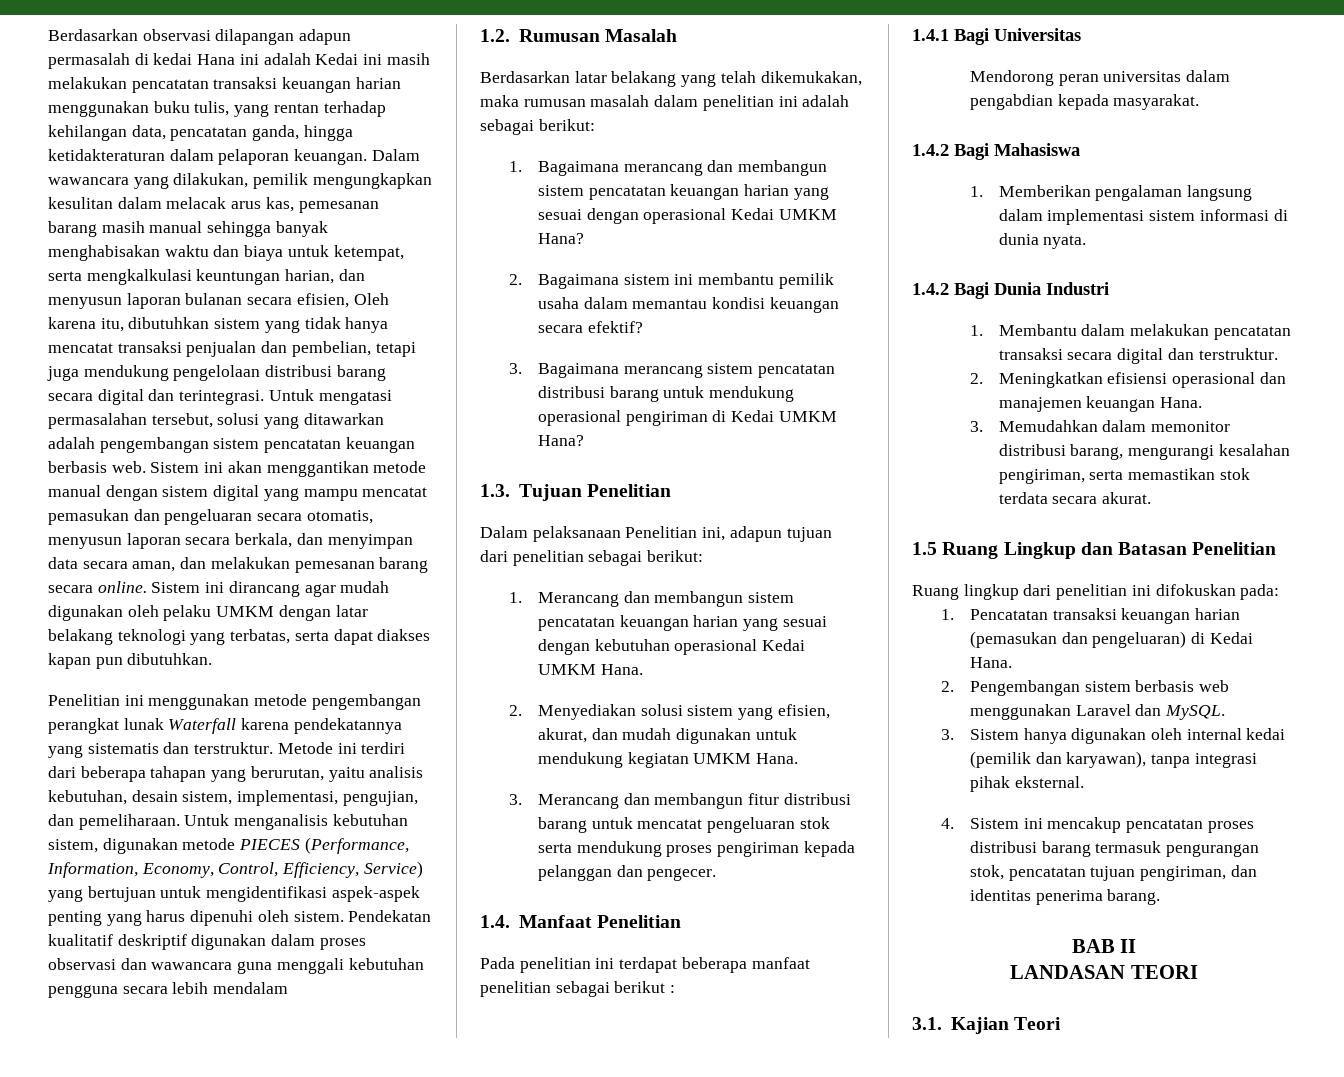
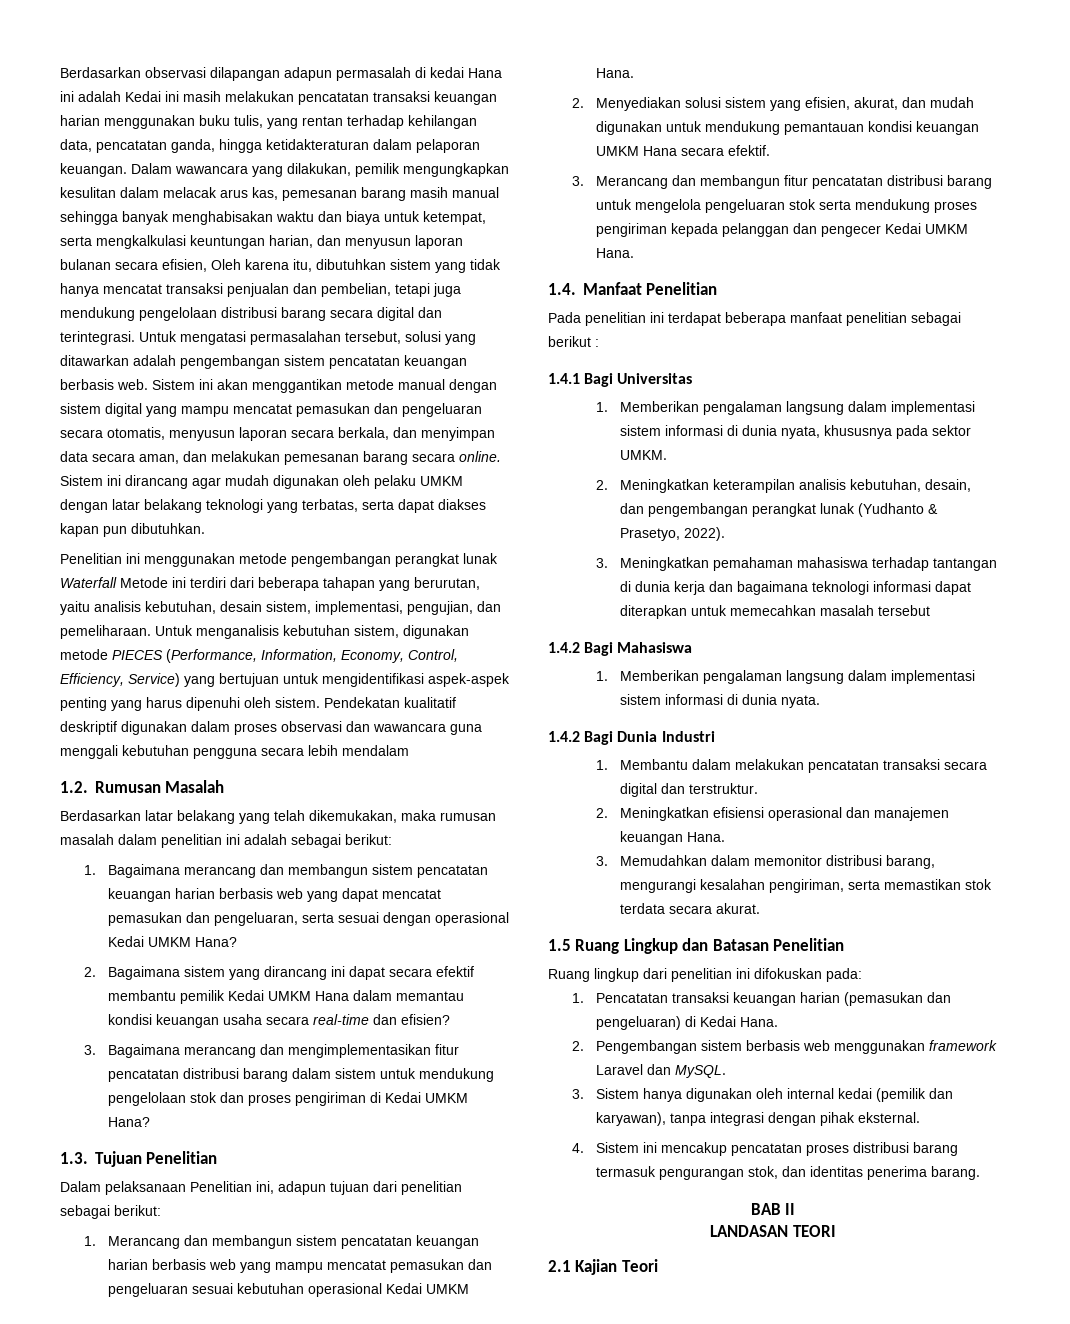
[241,718,402,734] [48,742,274,758] karena pendekatannya yang sistematis dan terstruktur. -> (117, 582) none
[793,187,829,200] yang -> [219,888,442,902] [108,912,335,926] berbasis web yang dapat mencatat pemasukan dan pengeluaran, serta
[674,273,834,289] [537,297,839,313] [537,321,643,333] [508,363,835,378] [537,386,794,402] [537,410,621,426] ini membantu pemilik usaha dalam memantau kondisi keuangan secara efektif? // 3. Bagaimana merancang sistem pencatatan distribusi barang untuk mendukung operasional -> [229,966,475,980] [108,990,465,1004] [108,1014,451,1028] [84,1044,460,1058] [108,1068,495,1082] [108,1092,292,1106] yang dirancang ini dapat secara efektif membantu pemilik Kedai UMKM Hana dalam memantau kondisi keuangan usaha secara real-time dan efisien? // 3. Bagaimana merancang dan mengimplementasikan fitur pencatatan distribusi barang dalam sistem untuk mendukung pengelolaan stok dan proses
[742,616,827,631] [537,639,590,655] yang sesuai dengan -> [152,1259,493,1273] [108,1283,234,1297] berbasis web yang mampu mencatat pemasukan dan pengeluaran sesuai
[627,752,798,768] kegiatan UMKM Hana. -> [784,121,980,135] [596,145,771,156] pemantauan kondisi keuangan UMKM Hana secara efektif.
[783,793,851,805] [537,817,703,833] distribusi barang untuk mencatat -> [812,175,993,189] [596,199,702,213] pencatatan distribusi barang untuk mengelola
[647,868,717,881] pengecer. -> [821,223,969,237] [596,248,635,258] pengecer Kedai UMKM Hana.
[969,70,1230,86] [969,94,1200,110] Mendorong peran universitas dalam pengabdian kepada masyarakat. -> [596,401,976,415] [620,425,972,439] [620,450,668,460] [596,479,972,493] [620,503,939,517] [620,527,726,541] [596,557,998,571] [620,581,972,595] [620,605,931,619] 1. Memberikan pengalaman langsung dalam implementasi sistem informasi di dunia nyata, khususnya pada sektor UMKM. // 2. Meningkatkan keterampilan analisis kebutuhan, desain, dan pengembangan perangkat lunak (Yudhanto & Prasetyo, 2022). // 3. Meningkatkan pemahaman mahasiswa terhadap tantangan di dunia kerja dan bagaimana teknologi informasi dapat diterapkan untuk memecahkan masalah tersebut
(1071, 712) none -> [929,1040,998,1051] framework
(1257, 760) none -> [768,1112,817,1126] dengan
[1008,866,1226,881] pencatatan tujuan pengiriman, -> (779, 1172) none
[912,1017,942,1030] 3.1. -> [548,1260,571,1272] 2.1

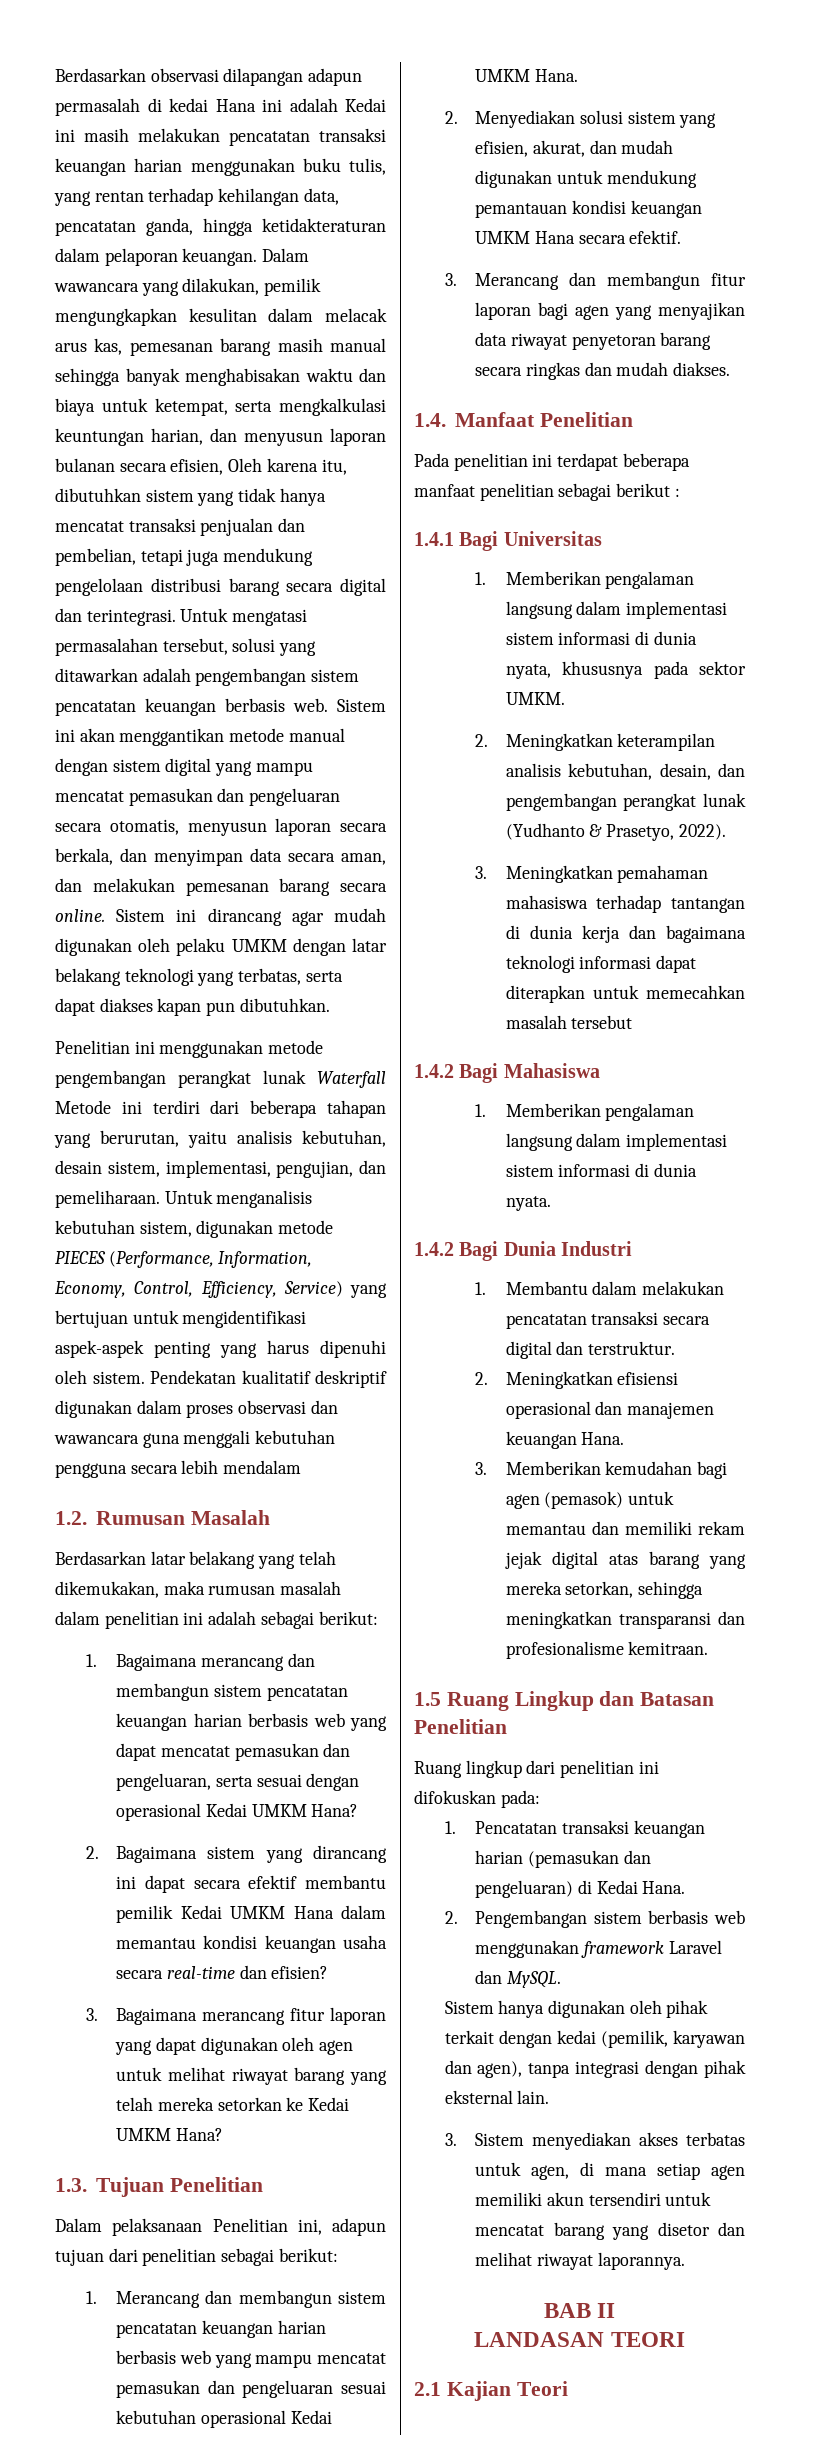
[260,1044,460,1058] [108,1068,495,1082] [108,1092,382,1106] dan mengimplementasikan fitur pencatatan distribusi barang dalam sistem untuk mendukung pengelolaan stok dan proses pengiriman di -> [290,2007,386,2025] [115,2037,353,2055] [116,2067,387,2085] [116,2097,304,2111] fitur laporan yang dapat digunakan oleh agen untuk melihat riwayat barang yang telah mereka setorkan ke
[812,175,993,189] [596,199,978,213] [596,223,969,237] [596,248,635,258] pencatatan distribusi barang untuk mengelola pengeluaran stok serta mendukung proses pengiriman kepada pelanggan dan pengecer Kedai UMKM Hana. -> [475,302,745,320] [475,332,712,350] [475,362,730,380] laporan bagi agen yang menyajikan data riwayat penyetoran barang secara ringkas dan mudah diakses.
[620,855,936,869] [620,879,993,893] [620,903,761,914] Memudahkan dalam memonitor distribusi barang, mengurangi kesalahan pengiriman, serta memastikan stok terdata secara akurat. -> [505,1461,728,1479] [505,1491,675,1509] [505,1521,745,1535] [504,1551,746,1569] [505,1581,704,1599] [505,1611,745,1629] [505,1641,709,1659] Memberikan kemudahan bagi agen (pemasok) untuk memantau dan memiliki rekam jejak digital atas barang yang mereka setorkan, sehingga meningkatkan transparansi dan profesionalisme kemitraan.
[572,1089,585,1099] 3. -> (561, 1979) none
[787,1088,954,1102] [596,1112,921,1126] [572,1142,959,1156] [596,1166,981,1180] internal kedai (pemilik dan karyawan), tanpa integrasi dengan pihak eksternal. // 4. Sistem ini mencakup pencatatan proses distribusi barang termasuk pengurangan stok, dan identitas penerima barang. -> [666,2000,709,2018] [444,2030,745,2048] [444,2060,746,2078] [444,2090,550,2104] [444,2132,745,2150] [475,2162,745,2180] [475,2192,712,2206] [475,2222,745,2240] [475,2252,685,2270] pihak terkait dengan kedai (pemilik, karyawan dan agen), tanpa integrasi dengan pihak eksternal lain. // 3. Sistem menyediakan akses terbatas untuk agen, di mana setiap agen memiliki akun tersendiri untuk mencatat barang yang disetor dan melihat riwayat laporannya.

